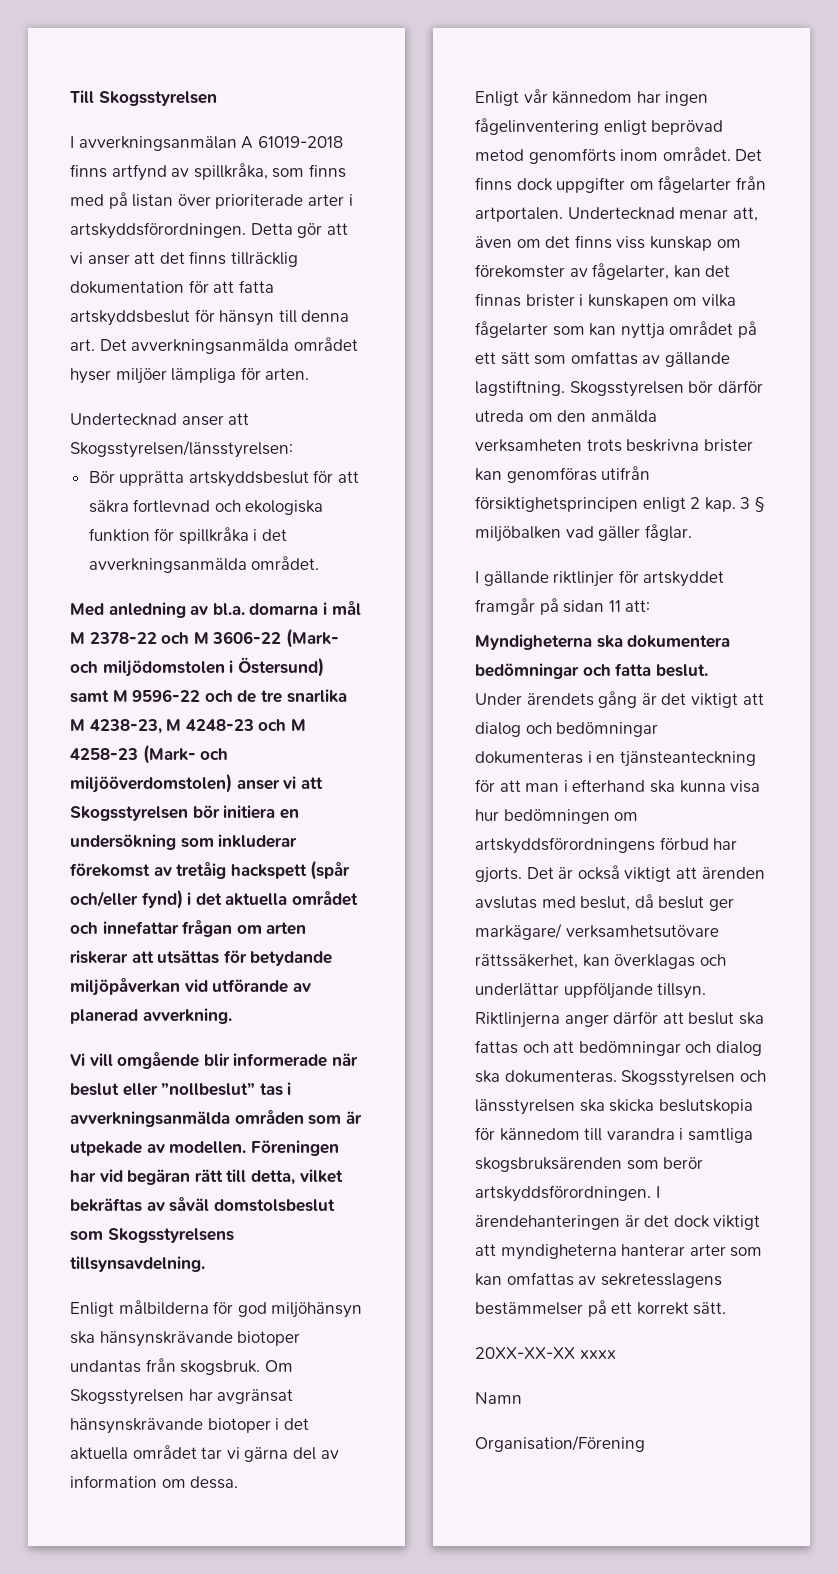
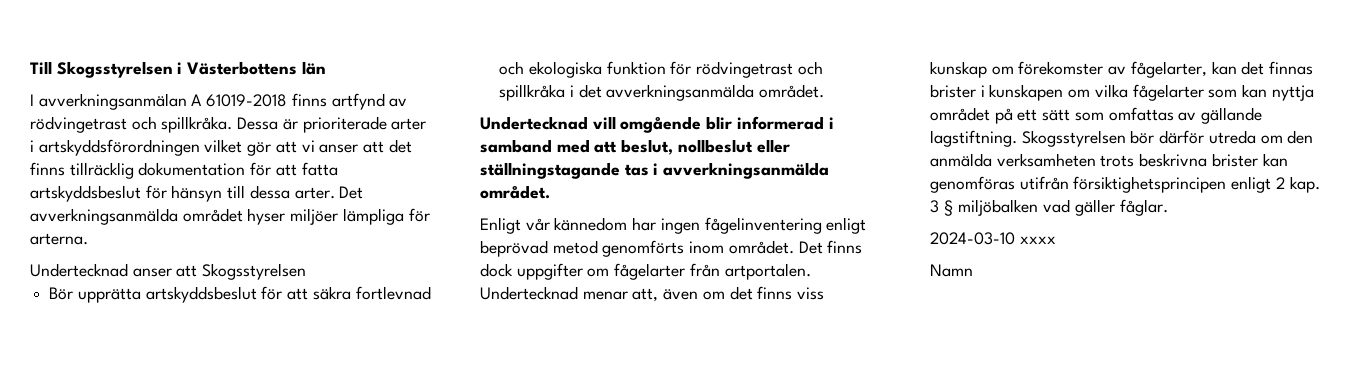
(217, 98) none -> [177,61,326,75] i Västerbottens län
[193,163,346,180] [70,192,211,209] spillkråka, som finns med på listan över -> [30,116,298,133] rödvingetrast och spillkråka. Dessa är
[70,222,293,239] artskyddsförordningen. Detta -> [38,139,243,156] artskyddsförordningen vilket
[301,310,350,322] [70,339,95,351] denna art. -> [249,185,335,199] dessa arter.
[265,368,310,380] arten. -> [30,233,88,245] arterna.
[70,440,293,458] Skogsstyrelsen/länsstyrelsen: -> [202,263,307,280] Skogsstyrelsen
(175, 534) none -> [696,61,823,78] rödvingetrast och
[70,601,361,618] [70,628,339,648] [70,657,324,677] [70,689,347,703] [70,719,306,734] [70,744,229,764] [70,773,323,793] [70,805,299,821] [70,834,298,850] [70,860,351,880] [70,889,358,909] [70,920,307,937] [70,950,333,966] [70,978,311,996] [70,1008,232,1024] [70,1052,358,1069] [70,1082,292,1096] [70,1110,362,1127] [70,1140,339,1156] [70,1169,343,1185] [70,1197,335,1212] [70,1228,234,1243] [70,1256,205,1272] [70,1300,363,1318] [70,1331,301,1347] [70,1358,293,1375] [70,1389,294,1405] [70,1418,309,1434] [70,1445,339,1462] [70,1475,239,1489] Med anledning av bl.a. domarna i mål M 2378-22 och M 3606-22 (Mark- och miljödomstolen i Östersund) samt M 9596-22 och de tre snarlika M 4238-23, M 4248-23 och M 4258-23 (Mark- och miljööverdomstolen) anser vi att Skogsstyrelsen bör initiera en undersökning som inkluderar förekomst av tretåig hackspett (spår och/eller fynd) i det aktuella området och innefattar frågan om arten riskerar att utsättas för betydande miljöpåverkan vid utförande av planerad avverkning. // Vi vill omgående blir informerade när beslut eller ”nollbeslut” tas i avverkningsanmälda områden som är utpekade av modellen. Föreningen har vid begäran rätt till detta, vilket bekräftas av såväl domstolsbeslut som Skogsstyrelsens tillsynsavdelning. // Enligt målbilderna för god miljöhänsyn ska hänsynskrävande biotoper undantas från skogsbruk. Om Skogsstyrelsen har avgränsat hänsynskrävande biotoper i det aktuella området tar vi gärna del av information om dessa. -> [480,116,834,133] [480,139,790,155] [480,162,830,179] [480,185,550,199] Undertecknad vill omgående blir informerad i samband med att beslut, nollbeslut eller ställningstagande tas i avverkningsanmälda området.
[475,570,725,587] [475,598,651,615] [475,634,731,650] [475,663,708,679] [475,691,764,708] [475,722,659,737] [475,751,756,767] [475,779,761,793] [475,809,639,824] [475,837,738,854] [475,865,765,883] [475,894,734,911] [475,923,719,940] [475,954,726,969] [475,982,707,999] [475,1011,764,1028] [475,1040,762,1056] [475,1070,766,1086] [475,1099,753,1115] [475,1127,753,1143] [475,1157,704,1172] [475,1185,660,1202] [475,1215,761,1230] [475,1244,763,1260] [475,1272,722,1288] [475,1300,727,1317] [475,1347,575,1359] I gällande riktlinjer för artskyddet framgår på sidan 11 att: // Myndigheterna ska dokumentera bedömningar och fatta beslut. // Under ärendets gång är det viktigt att dialog och bedömningar dokumenteras i en tjänsteanteckning för att man i efterhand ska kunna visa hur bedömningen om artskyddsförordningens förbud har gjorts. Det är också viktigt att ärenden avslutas med beslut, då beslut ger markägare/ verksamhetsutövare rättssäkerhet, kan överklagas och underlättar uppföljande tillsyn. Riktlinjerna anger därför att beslut ska fattas och att bedömningar och dialog ska dokumenteras. Skogsstyrelsen och länsstyrelsen ska skicka beslutskopia för kännedom till varandra i samtliga skogsbruksärenden som berör artskyddsförordningen. I ärendehanteringen är det dock viktigt att myndigheterna hanterar arter som kan omfattas av sekretesslagens bestämmelser på ett korrekt sätt. // 20XX-XX-XX -> [930,232,1015,245] 2024-03-10
[475,1435,645,1452] // Organisation/Förening -> (973, 270) none

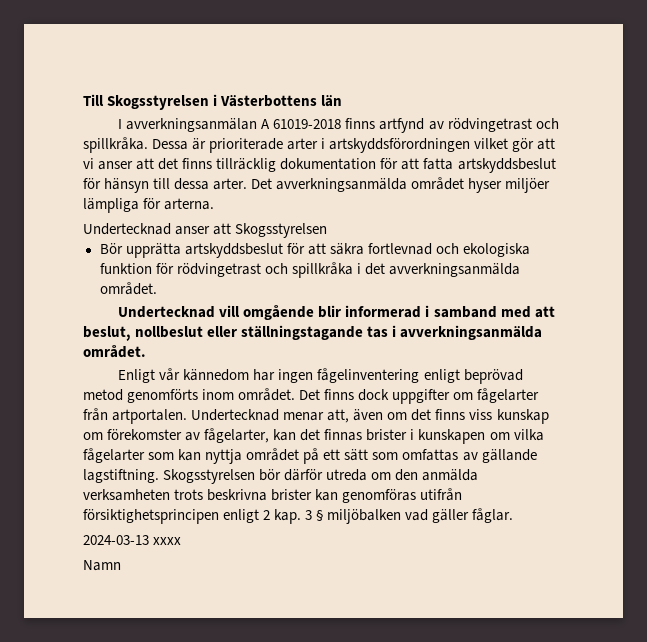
[930,232,1015,245] 2024-03-10 -> [83,535,149,545] 2024-03-13

